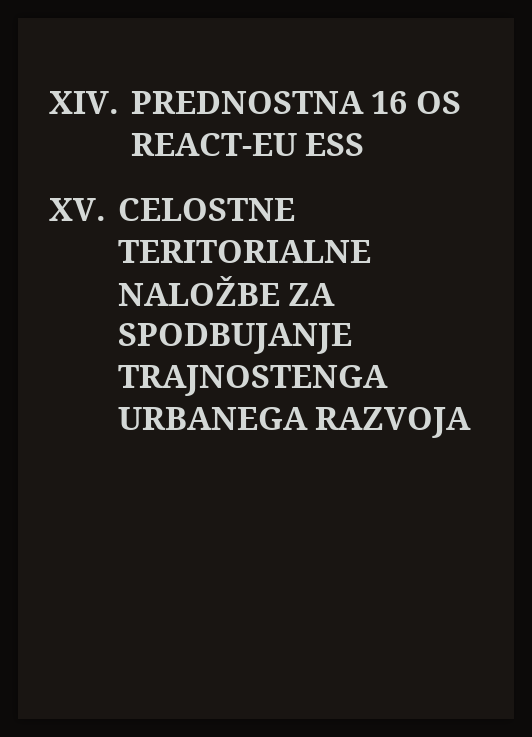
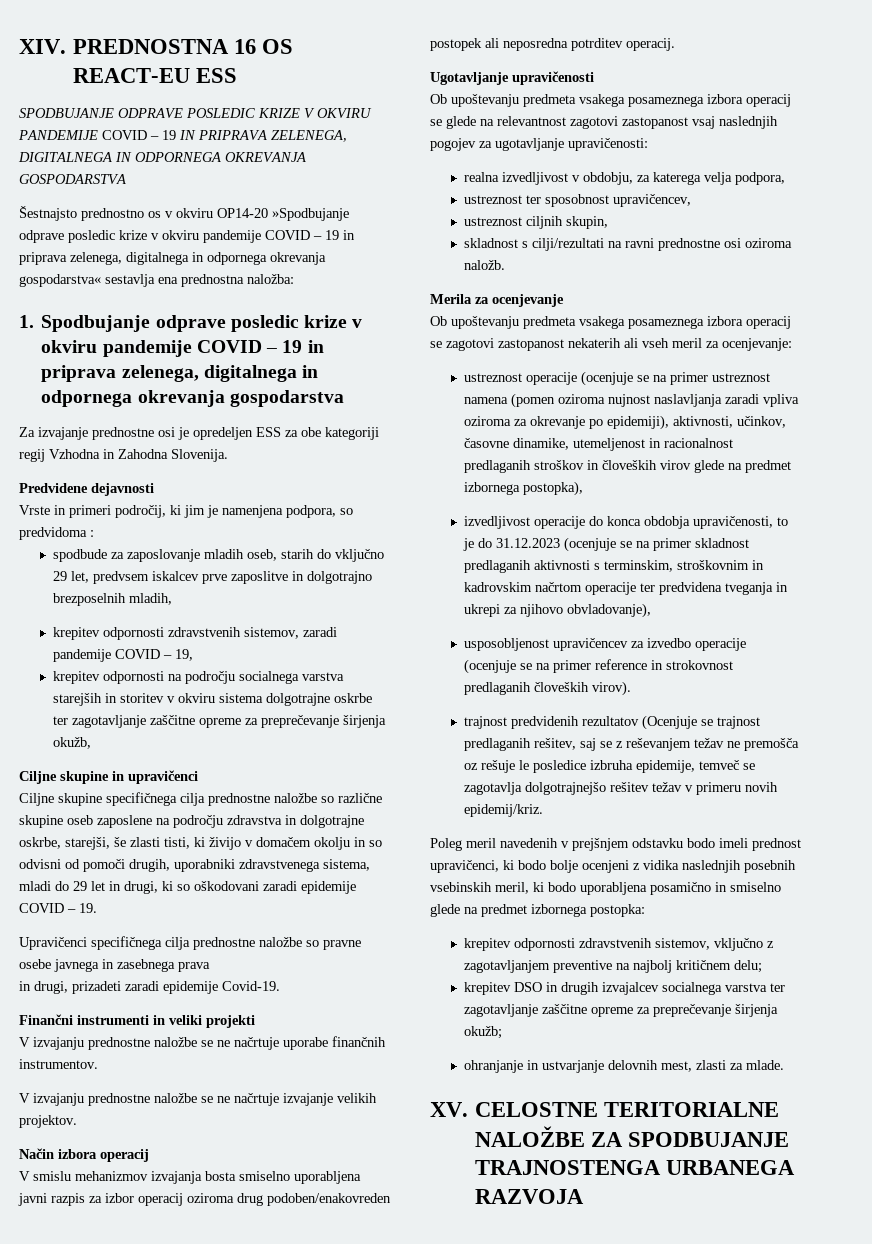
(365, 144) none -> [19,108,372,118] [18,130,347,142] [18,152,306,162] [19,174,126,184] [19,206,349,221] [19,230,355,243] [19,252,326,265] [19,274,294,287] [19,315,363,332] [41,340,324,357] [41,365,319,382] [41,390,344,407] [19,427,379,440] [19,449,228,462] [19,483,154,496] [19,505,353,518] [19,527,94,540] [52,549,384,562] [52,571,372,584] [52,593,172,606] [52,627,337,640] [52,649,193,662] [52,671,344,684] [52,693,372,706] [52,715,386,728] [52,737,91,749] [19,770,198,784] [19,792,382,806] [19,815,364,828] [19,837,382,850] [19,859,370,872] [19,881,356,894] [19,903,97,913] [19,936,361,950] [19,959,210,972] [19,981,280,994] [19,1014,255,1028] [19,1036,386,1050] [19,1059,98,1069] [19,1093,377,1106] [19,1115,77,1128] [19,1148,149,1162] [19,1171,361,1184] [18,1193,391,1206] [430,38,675,51] [430,71,594,85] [430,94,791,107] [430,116,778,129] [430,138,648,151] [463,172,785,185] [463,194,691,207] [463,216,608,229] [463,238,792,251] [463,260,505,270] [430,294,564,307] [430,316,791,329] [430,338,792,351] [463,371,770,386] [463,393,799,408] [463,415,786,430] [463,438,733,451] [463,460,791,473] [463,481,583,496] [463,516,788,529] [462,537,749,552] [463,560,764,573] [463,582,788,595] [463,603,651,618] [463,638,746,651] [463,659,733,674] [463,681,631,696] [463,715,760,730] [463,738,799,751] [463,760,755,773] [463,782,778,795] [463,804,543,817] [430,838,801,851] [430,860,796,873] [430,882,781,895] [430,904,645,917] [463,938,774,951] [463,960,762,973] [463,982,785,995] [463,1004,778,1017] [463,1026,502,1039] [463,1060,784,1073] // SPODBUJANJE ODPRAVE POSLEDIC KRIZE V OKVIRU PANDEMIJE COVID – 19 IN PRIPRAVA ZELENEGA, DIGITALNEGA IN ODPORNEGA OKREVANJA GOSPODARSTVA // Šestnajsto prednostno os v okviru OP14-20 »Spodbujanje odprave posledic krize v okviru pandemije COVID – 19 in priprava zelenega, digitalnega in odpornega okrevanja gospodarstva« sestavlja ena prednostna naložba: // 1. Spodbujanje odprave posledic krize v okviru pandemije COVID – 19 in priprava zelenega, digitalnega in odpornega okrevanja gospodarstva // Za izvajanje prednostne osi je opredeljen ESS za obe kategoriji regij Vzhodna in Zahodna Slovenija. // Predvidene dejavnosti // Vrste in primeri področij, ki jim je namenjena podpora, so predvidoma : // spodbude za zaposlovanje mladih oseb, starih do vključno 29 let, predvsem iskalcev prve zaposlitve in dolgotrajno brezposelnih mladih, // krepitev odpornosti zdravstvenih sistemov, zaradi pandemije COVID – 19, // krepitev odpornosti na področju socialnega varstva starejših in storitev v okviru sistema dolgotrajne oskrbe ter zagotavljanje zaščitne opreme za preprečevanje širjenja okužb, // Ciljne skupine in upravičenci // Ciljne skupine specifičnega cilja prednostne naložbe so različne skupine oseb zaposlene na področju zdravstva in dolgotrajne oskrbe, starejši, še zlasti tisti, ki živijo v domačem okolju in so odvisni od pomoči drugih, uporabniki zdravstvenega sistema, mladi do 29 let in drugi, ki so oškodovani zaradi epidemije COVID – 19. // Upravičenci specifičnega cilja prednostne naložbe so pravne osebe javnega in zasebnega prava // in drugi, prizadeti zaradi epidemije Covid-19. // Finančni instrumenti in veliki projekti // V izvajanju prednostne naložbe se ne načrtuje uporabe finančnih instrumentov. // V izvajanju prednostne naložbe se ne načrtuje izvajanje velikih projektov. // Način izbora operacij // V smislu mehanizmov izvajanja bosta smiselno uporabljena javni razpis za izbor operacij oziroma drug podoben/enakovreden postopek ali neposredna potrditev operacij. // Ugotavljanje upravičenosti // Ob upoštevanju predmeta vsakega posameznega izbora operacij se glede na relevantnost zagotovi zastopanost vsaj naslednjih pogojev za ugotavljanje upravičenosti: // realna izvedljivost v obdobju, za katerega velja podpora, // ustreznost ter sposobnost upravičencev, // ustreznost ciljnih skupin, // skladnost s cilji/rezultati na ravni prednostne osi oziroma naložb. // Merila za ocenjevanje // Ob upoštevanju predmeta vsakega posameznega izbora operacij se zagotovi zastopanost nekaterih ali vseh meril za ocenjevanje: // ustreznost operacije (ocenjuje se na primer ustreznost namena (pomen oziroma nujnost naslavljanja zaradi vpliva oziroma za okrevanje po epidemiji), aktivnosti, učinkov, časovne dinamike, utemeljenost in racionalnost predlaganih stroškov in človeških virov glede na predmet izbornega postopka), // izvedljivost operacije do konca obdobja upravičenosti, to je do 31.12.2023 (ocenjuje se na primer skladnost predlaganih aktivnosti s terminskim, stroškovnim in kadrovskim načrtom operacije ter predvidena tveganja in ukrepi za njihovo obvladovanje), // usposobljenost upravičencev za izvedbo operacije (ocenjuje se na primer reference in strokovnost predlaganih človeških virov). // trajnost predvidenih rezultatov (Ocenjuje se trajnost predlaganih rešitev, saj se z reševanjem težav ne premošča oz rešuje le posledice izbruha epidemije, temveč se zagotavlja dolgotrajnejšo rešitev težav v primeru novih epidemij/kriz. // Poleg meril navedenih v prejšnjem odstavku bodo imeli prednost upravičenci, ki bodo bolje ocenjeni z vidika naslednjih posebnih vsebinskih meril, ki bodo uporabljena posamično in smiselno glede na predmet izbornega postopka: // krepitev odpornosti zdravstvenih sistemov, vključno z zagotavljanjem preventive na najbolj kritičnem delu; // krepitev DSO in drugih izvajalcev socialnega varstva ter zagotavljanje zaščitne opreme za preprečevanje širjenja okužb; // ohranjanje in ustvarjanje delovnih mest, zlasti za mlade.

